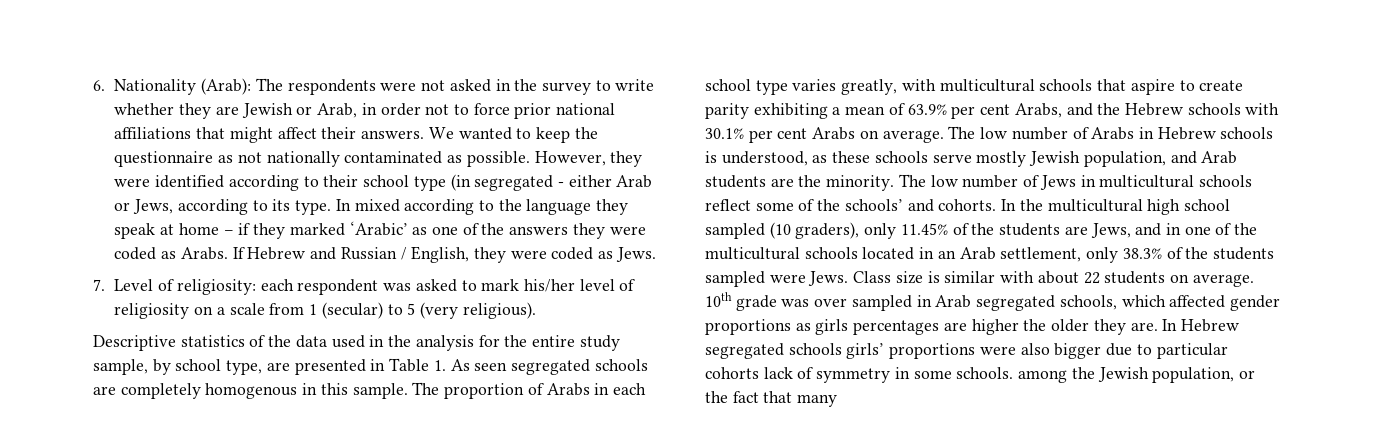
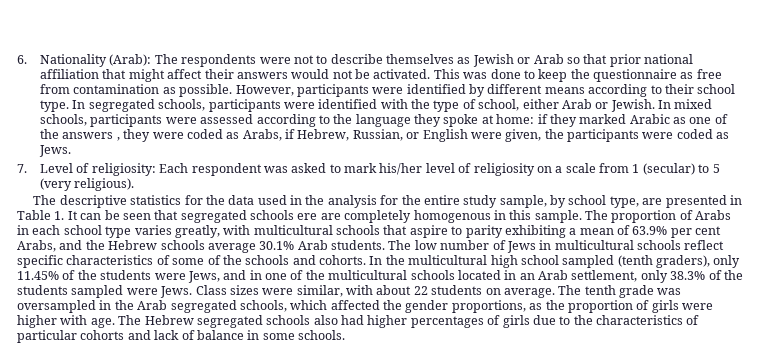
[449,79,655,95] [114,103,510,119] asked in the survey to write whether they are Jewish or Arab, in order not to force -> [316,54,608,67] to describe themselves as Jewish or Arab so that
[114,127,192,139] affiliations -> [40,69,100,79] affiliation
[361,127,512,140] answers. We wanted -> [236,69,521,79] answers would not be activated. This was done
[237,151,443,167] not nationally contaminated -> [696,69,722,79] [40,84,160,94] free from contamination
[610,151,643,167] [114,175,225,188] they were identified -> [296,84,585,97] participants were identified by different means
[413,174,653,191] [114,199,400,215] type (in segregated - either Arab or Jews, according to its type. In mixed -> [40,99,713,112] [40,114,254,127] type. In segregated schools, participants were identified with the type of school, either Arab or Jewish. In mixed schools, participants were assessed
[114,223,234,239] speak at home – -> [443,114,535,127] spoke at home:
[349,221,408,236] ‘Arabic’ -> [629,114,670,124] Arabic
[572,223,646,239] [114,246,506,263] they were coded as Arabs. If Hebrew and Russian / English, they -> [116,129,640,142] , they were coded as Arabs, if Hebrew, Russian, or English were given, the participants
[260,279,294,291] each -> [159,163,189,173] Each
[93,335,266,351] Descriptive statistics of -> [33,195,203,208] The descriptive statistics for
[450,359,648,375] As seen segregated schools -> [67,210,318,223] It can be seen that segregated schools ere
[1199,80,1244,91] create -> (463, 230) none
[1245,103,1280,115] [705,126,1274,143] [705,151,1238,167] [705,175,895,191] with 30.1% per cent Arabs on average. The low number of Arabs in Hebrew schools is understood, as these schools serve mostly Jewish population, and Arab students are the minority. -> [207,240,385,253] average 30.1% Arab students.
(751, 205) none -> [17,255,170,268] specific characteristics of
[844,199,903,211] schools’ -> [245,255,290,265] schools
[769,222,791,239] (10 -> [617,255,653,267] (tenth
[1064,226,1088,235] are -> [154,273,186,280] were
[895,271,996,284] size is similar -> [229,285,343,297] sizes were similar,
[705,292,932,311] 10th grade was over sampled in -> [558,285,682,298] [17,300,134,313] The tenth grade was oversampled in the
[1229,295,1280,311] [705,319,1239,335] [705,343,1152,359] gender proportions as girls percentages are higher the older they are. In Hebrew segregated schools girls’ proportions were also bigger due to -> [383,300,713,313] [17,315,700,328] the gender proportions, as the proportion of girls were higher with age. The Hebrew segregated schools also had higher percentages of girls due to the characteristics of
(759, 373) none -> [127,330,151,340] and
[816,368,891,383] symmetry -> [196,330,244,340] balance
[1018,367,1255,383] [705,391,838,407] among the Jewish population, or the fact that many -> (345, 335) none

